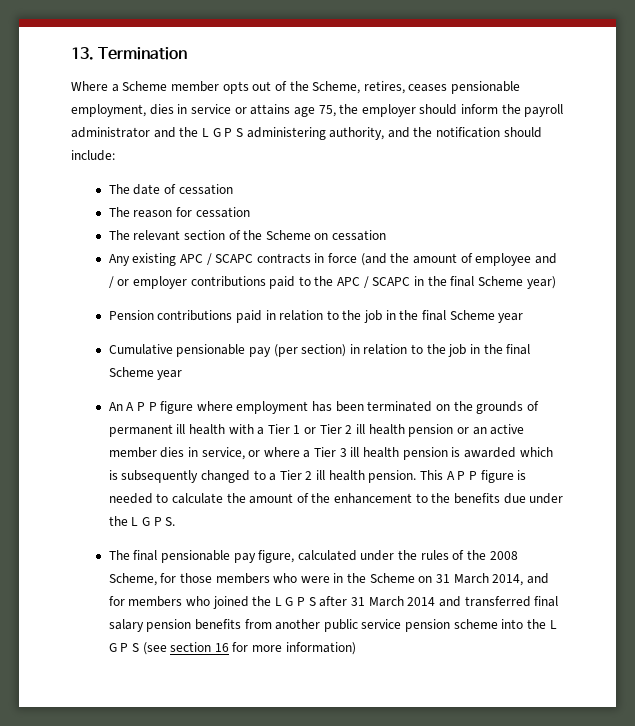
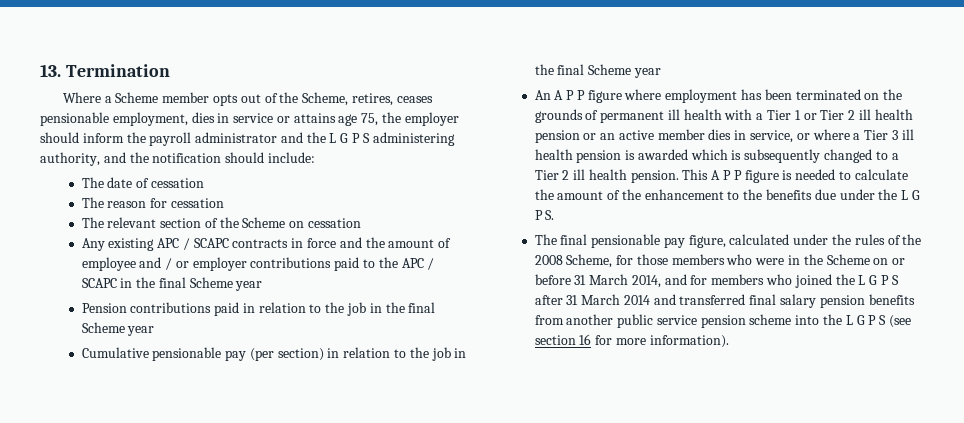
[360,253,387,266] (and -> [339,237,362,248] and
[526,276,556,289] year) -> [235,281,263,291] year
(433, 579) none -> [892,258,906,265] [534,274,571,285] or before
[285,642,356,655] information) -> [649,335,729,348] information).

